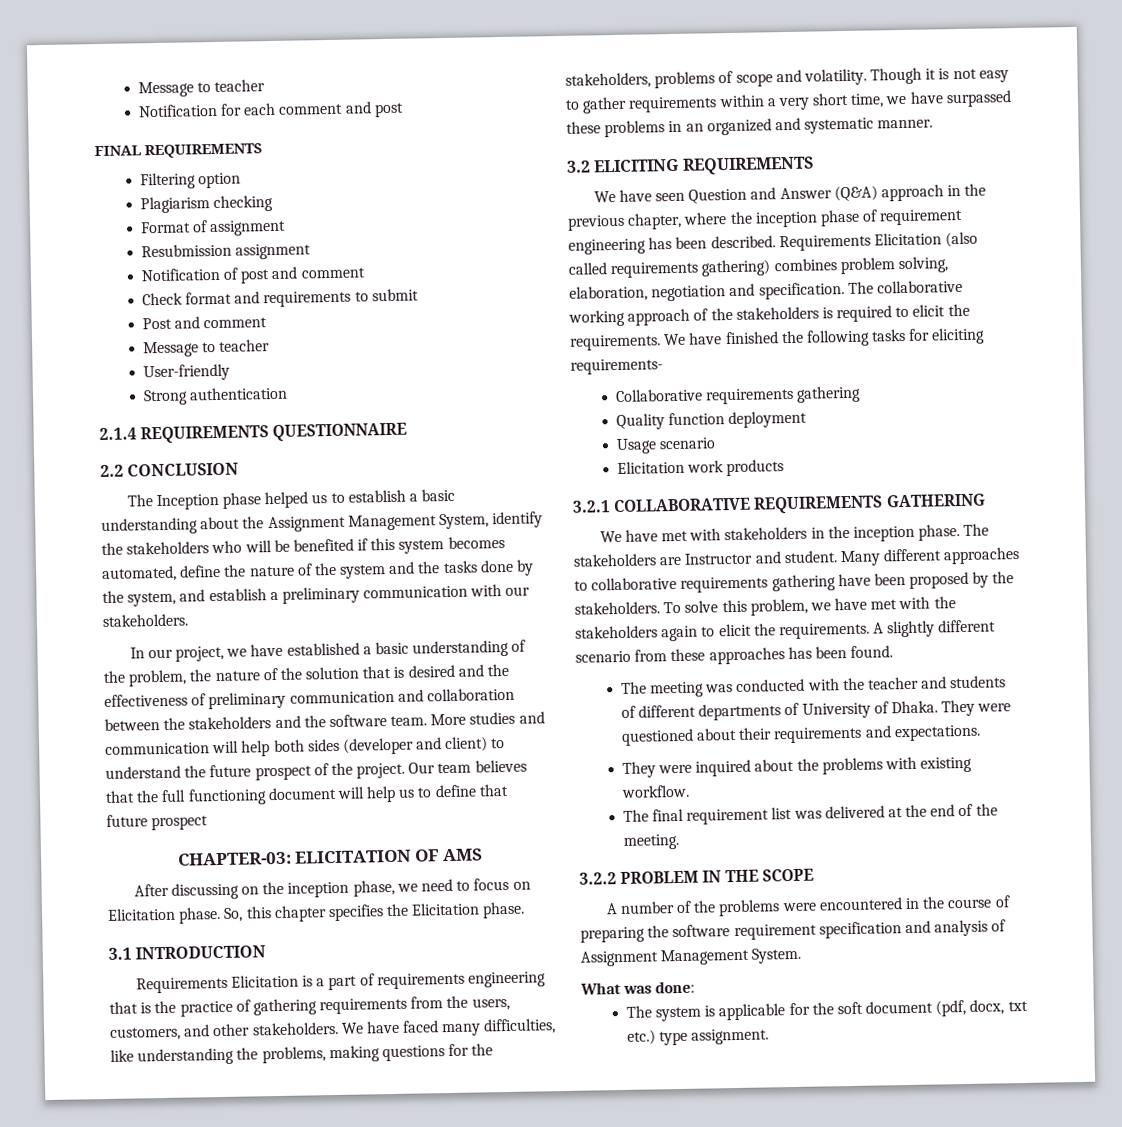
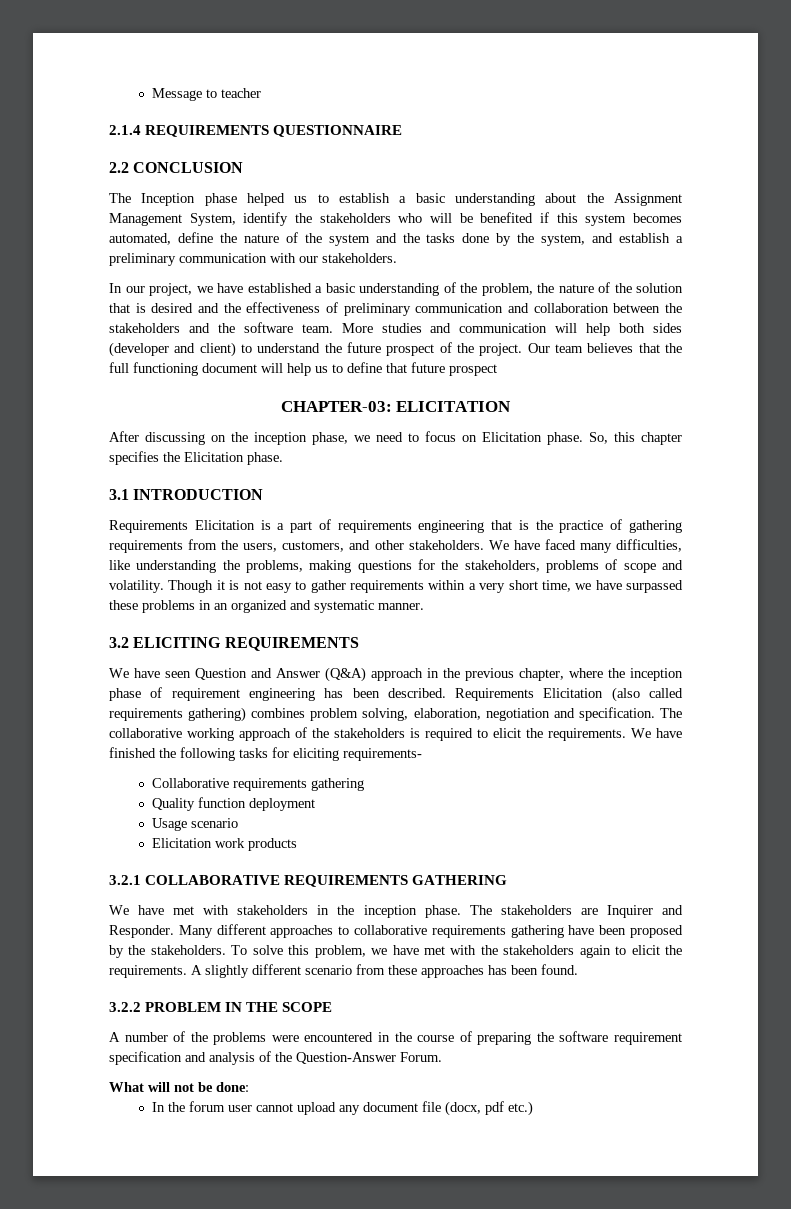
[137,79,266,98] [137,101,404,118] [94,143,263,159] [139,172,241,190] [139,194,273,214] [139,219,287,237] [140,243,311,260] [140,266,365,284] [141,288,419,308] [141,316,268,330] [142,339,271,358] [142,363,230,382] [142,386,288,406] Message to teacher // Notification for each comment and post // FINAL REQUIREMENTS // Filtering option // Plagiarism checking // Format of assignment // Resubmission assignment // Notification of post and comment // Check format and requirements to submit // Post and comment // Message to teacher // User-friendly // Strong authentication -> [152,88,262,101] Message to teacher
[413,848,484,862] OF AMS -> (512, 406) none
[684,550,838,565] Instructor and student. -> [606,905,684,918] [109,925,174,938] Inquirer and Responder.
[620,675,1007,698] [620,699,1012,721] [620,724,981,746] [621,756,973,778] [620,784,690,798] [622,803,998,825] [622,833,680,850] // The meeting was conducted with the teacher and students of different departments of University of Dhaka. They were questioned about their requirements and expectations. // They were inquired about the problems with existing workflow. // The final requirement list was delivered at the end of the meeting. -> (578, 969) none
[580,947,803,967] [580,980,696,995] [625,999,1028,1022] [626,1028,770,1046] Assignment Management System. // What was done: // The system is applicable for the soft document (pdf, docx, txt etc.) type assignment. -> [275,1052,442,1064] [109,1082,249,1092] [152,1101,534,1116] the Question-Answer Forum. // What will not be done: // In the forum user cannot upload any document file (docx, pdf etc.)

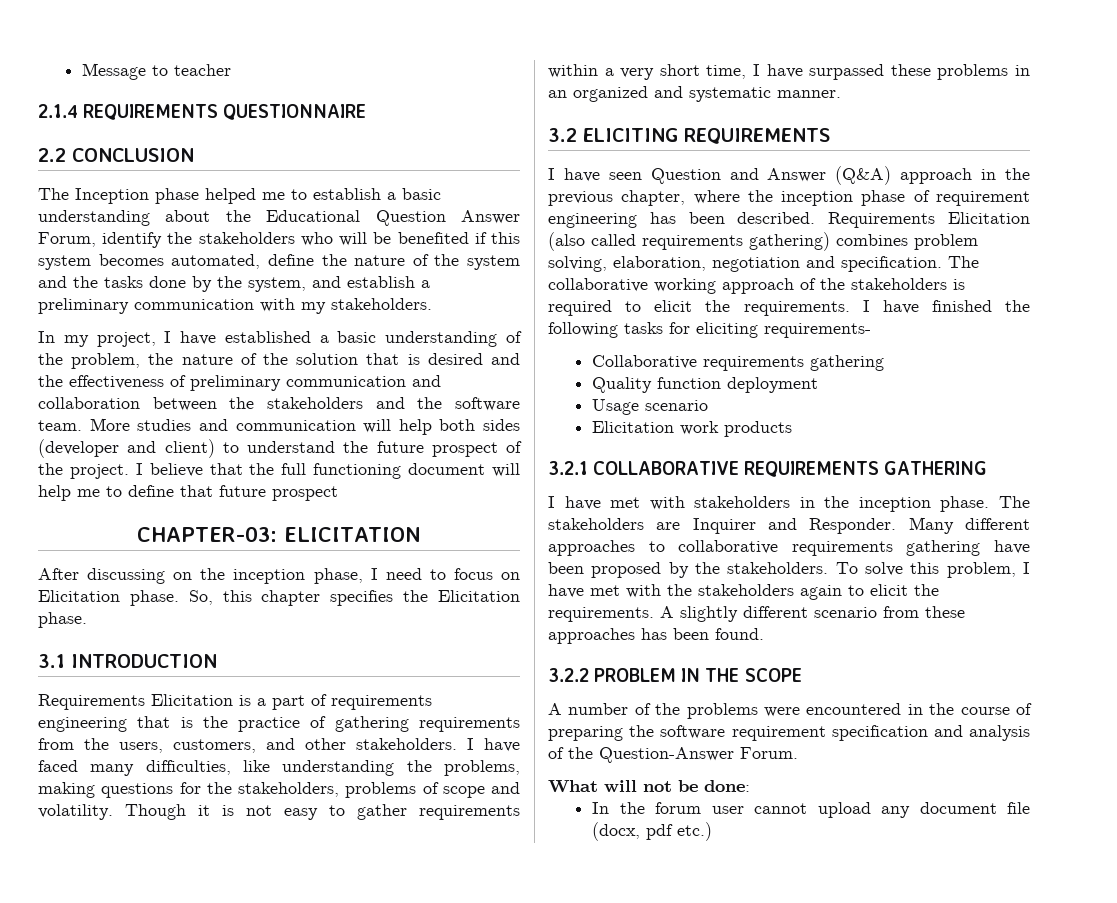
[294,196,308,203] us -> [262,192,285,200] me
[613,193,682,206] [109,213,236,226] Assignment Management System, -> [266,210,520,226] [38,232,96,247] Educational Question Answer Forum,
[299,256,318,263] our -> [301,302,326,314] my
[125,283,213,296] our project, we -> [63,331,172,347] my project, I
[527,343,634,353] Our team believes -> [135,463,203,477] I believe
[315,366,328,373] us -> [77,489,100,497] me
[354,435,370,442] we -> [370,568,378,580] I
[488,540,509,550] We -> [467,738,474,750] I
[575,583,592,590] we -> [753,64,760,76] I
[109,668,129,678] We -> [548,168,555,180] I
[631,728,651,738] We -> [862,300,870,312] I
[109,905,129,915] We -> [548,496,555,508] I
[371,948,388,955] we -> [1023,562,1030,574] I

